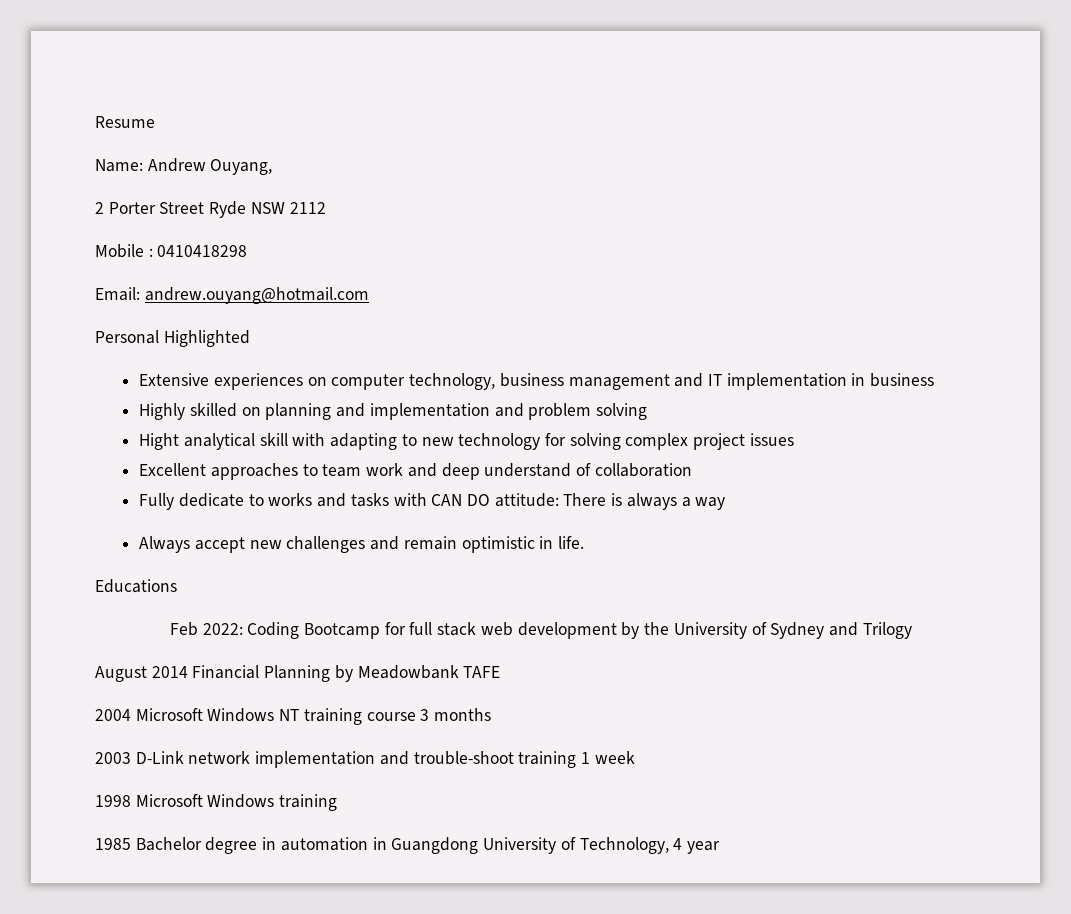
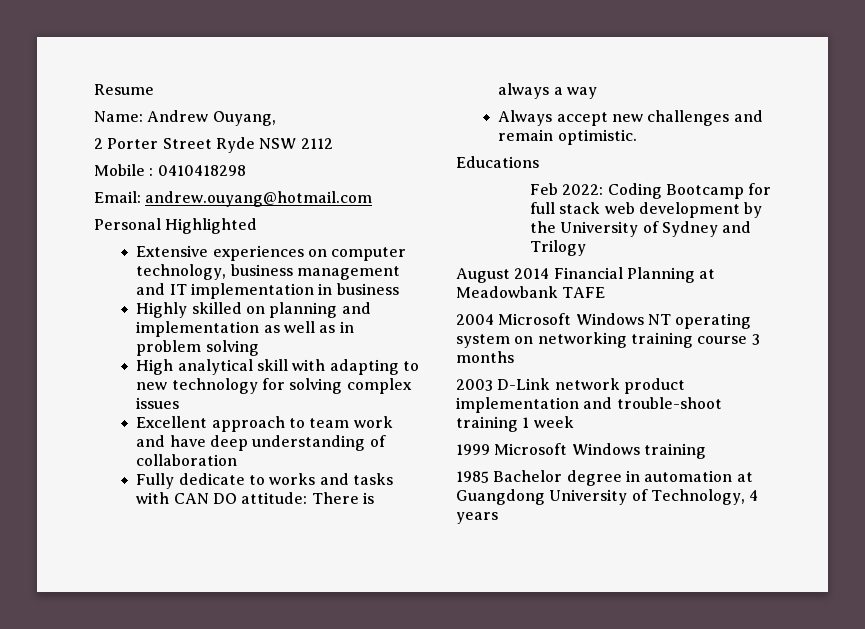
[494,403,524,417] and -> [263,321,354,333] as well as in
[139,433,180,450] Hight -> [136,359,174,375] High
[693,433,746,450] project -> (412, 386) none
[210,463,298,480] approaches -> [211,416,285,432] approach
[441,463,572,480] deep understand -> [169,435,366,451] have deep understanding
[461,536,584,553] optimistic in life. -> [557,129,637,145] optimistic.
[334,665,353,682] by -> [699,269,716,279] at
(300, 715) none -> [675,313,752,329] [456,332,627,348] operating system on networking
(251, 757) none -> [623,378,685,394] product
[95,795,131,807] 1998 -> [456,444,490,455] 1999
[372,837,387,850] in -> [736,472,753,482] at
[686,841,720,854] year -> [456,512,498,524] years

